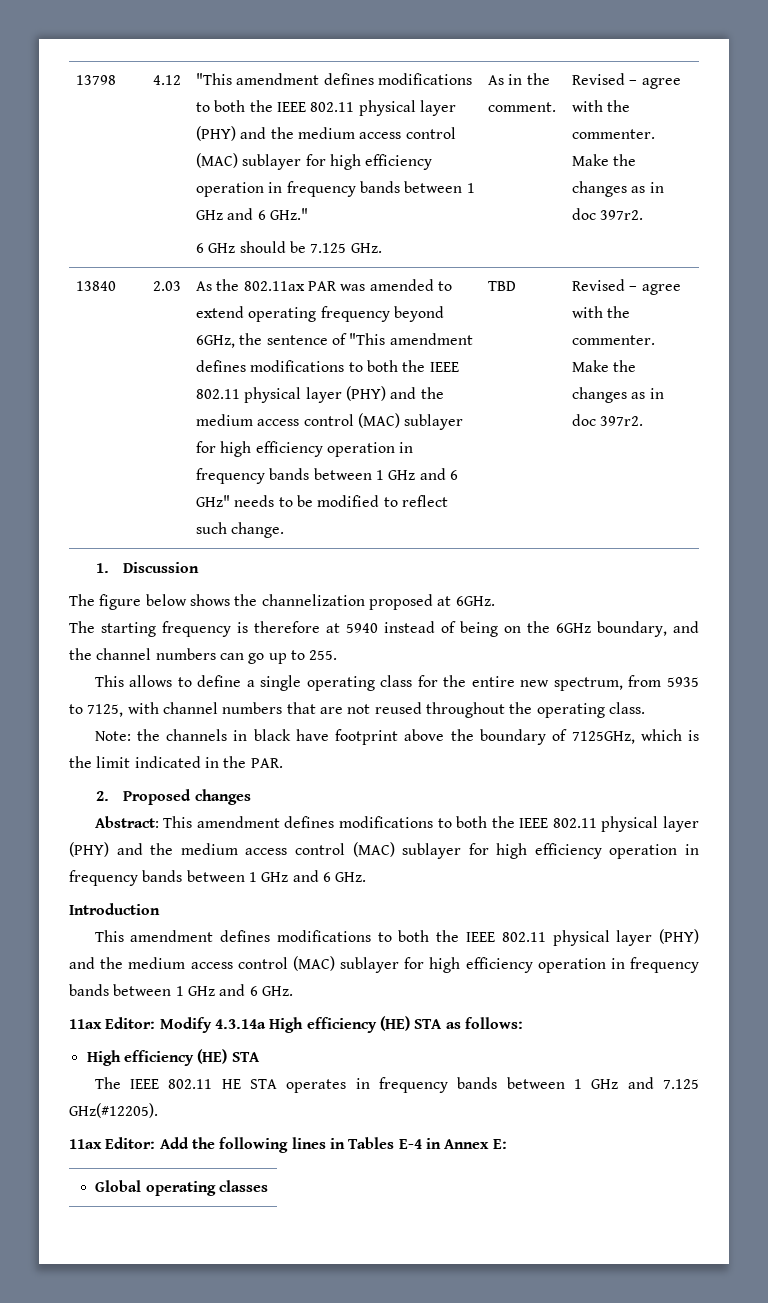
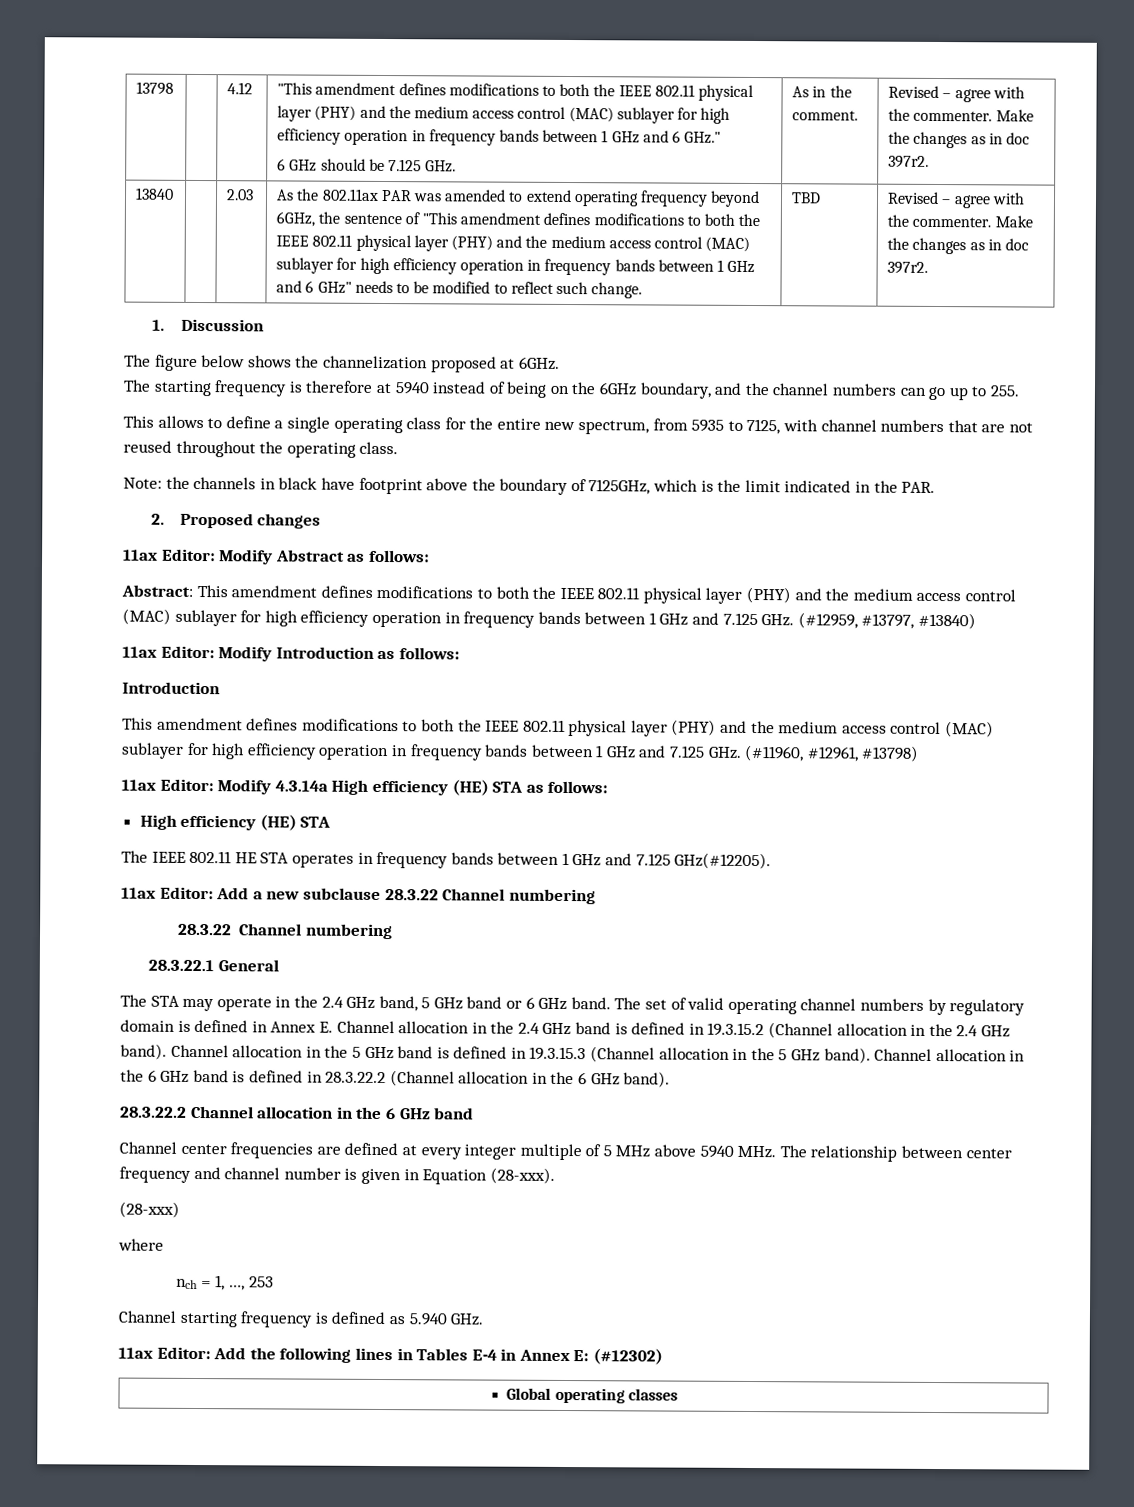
(251, 797) none -> [123,548,430,565] // 11ax Editor: Modify Abstract as follows:
[322,872,367,882] 6 GHz. -> [722,612,977,630] [122,645,460,662] 7.125 GHz. (#12959, #13797, #13840) // 11ax Editor: Modify Introduction as follows:
[249,986,293,996] 6 GHz. -> [669,744,920,762] 7.125 GHz. (#11960, #12961, #13798)
(158, 1110) none -> [121,886,596,905] [177,923,393,940] [148,959,279,972] [120,994,1026,1016] [120,1019,1010,1039] [120,1043,1026,1064] [120,1069,671,1088] [120,1105,475,1120] [119,1141,1012,1162] [119,1166,555,1185] [119,1201,180,1218] [118,1238,164,1251] [175,1275,275,1291] [118,1310,484,1328] // 11ax Editor: Add a new subclause 28.3.22 Channel numbering // 28.3.22 Channel numbering // 28.3.22.1 General // The STA may operate in the 2.4 GHz band, 5 GHz band or 6 GHz band. The set of valid operating channel numbers by regulatory domain is defined in Annex E. Channel allocation in the 2.4 GHz band is defined in 19.3.15.2 (Channel allocation in the 2.4 GHz band). Channel allocation in the 5 GHz band is defined in 19.3.15.3 (Channel allocation in the 5 GHz band). Channel allocation in the 6 GHz band is defined in 28.3.22.2 (Channel allocation in the 6 GHz band). // 28.3.22.2 Channel allocation in the 6 GHz band // Channel center frequencies are defined at every integer multiple of 5 MHz above 5940 MHz. The relationship between center frequency and channel number is given in Equation (28-xxx). // (28-xxx) // where // nch = 1, …, 253 // Channel starting frequency is defined as 5.940 GHz.
(507, 1144) none -> [593,1348,664,1365] (#12302)

